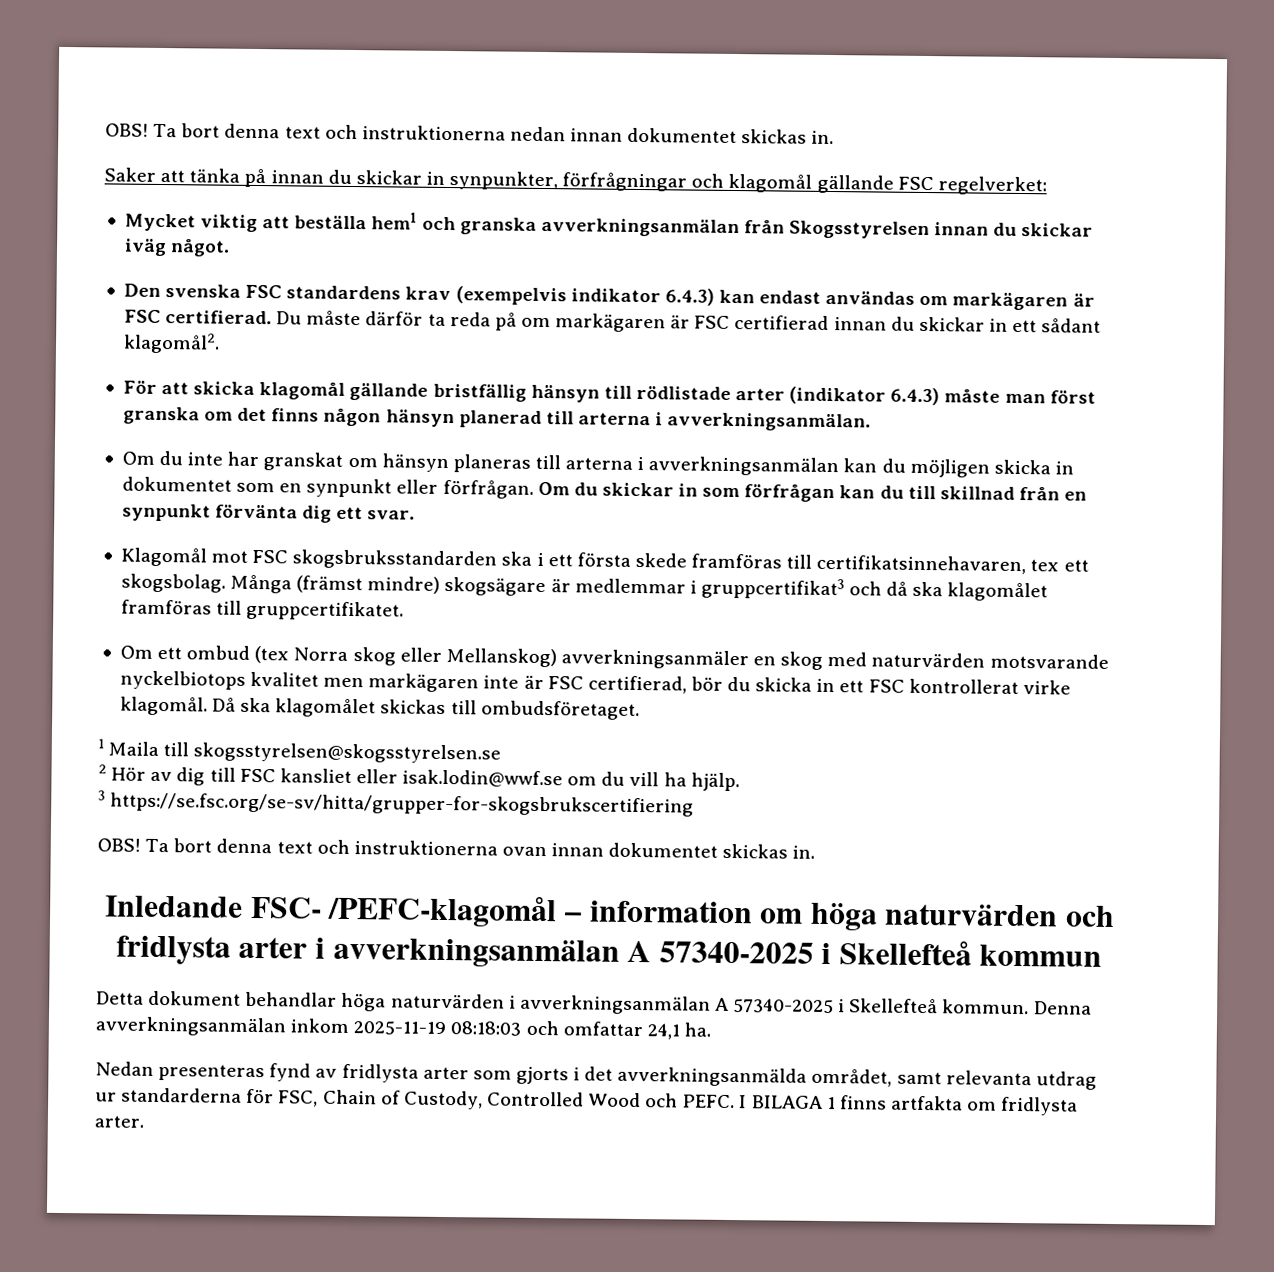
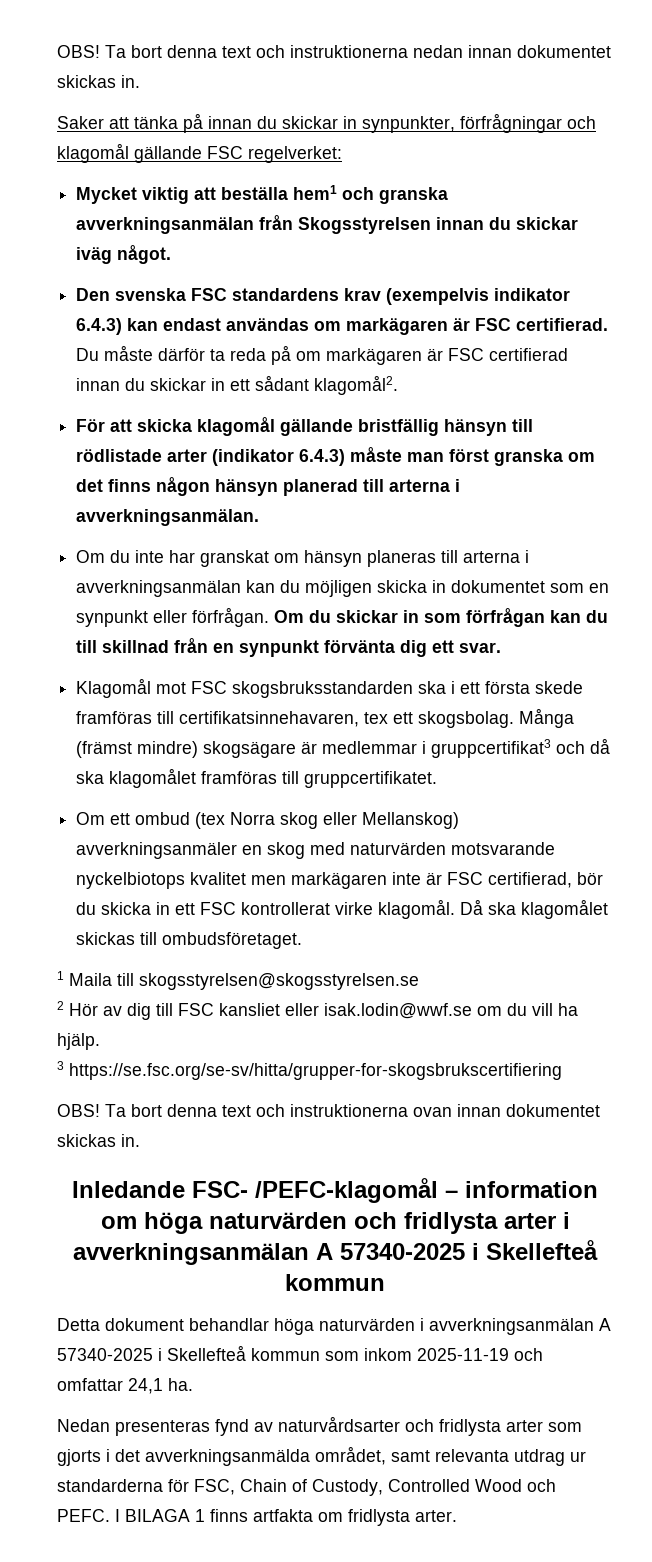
[942,999,1092,1015] [95,1016,286,1037] kommun. Denna avverkningsanmälan -> [251,1348,359,1361] kommun som
[450,1021,522,1036] 08:18:03 -> (509, 1354) none
(338, 1073) none -> [278,1416,434,1432] naturvårdsarter och

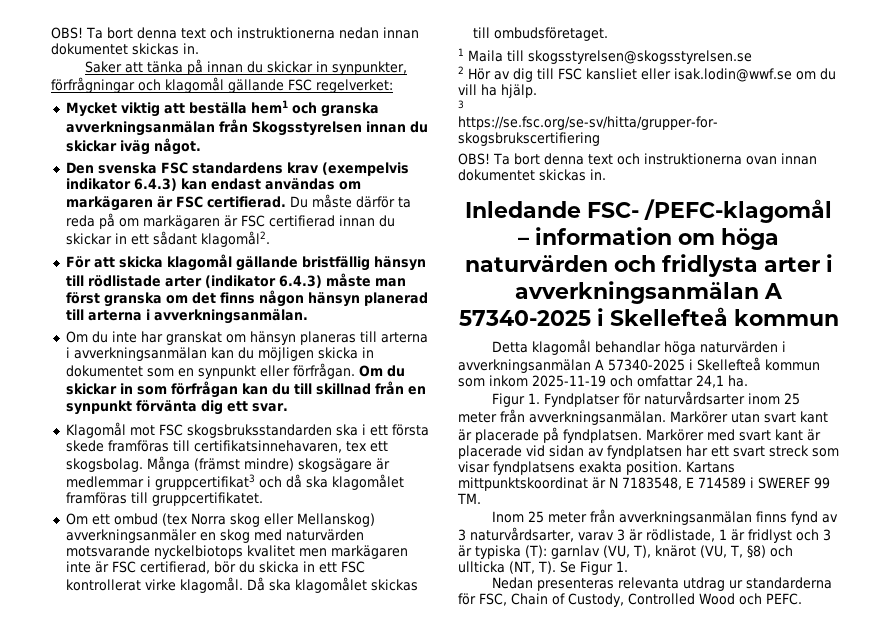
[105,1318,184,1331] dokument -> [532,339,592,355] klagomål
[57,1416,582,1436] [57,1446,430,1466] Nedan presenteras fynd av naturvårdsarter och fridlysta arter som gjorts i det avverkningsanmälda området, samt -> [492,391,801,407] [458,409,828,425] [458,427,821,443] [458,445,839,459] [458,461,735,475] [458,477,830,491] [457,493,481,504] [492,509,839,525] [458,527,831,543] [458,545,793,559] [458,561,628,575] [492,577,615,591] Figur 1. Fyndplatser för naturvårdsarter inom 25 meter från avverkningsanmälan. Markörer utan svart kant är placerade på fyndplatsen. Markörer med svart kant är placerade vid sidan av fyndplatsen har ett svart streck som visar fyndplatsens exakta position. Kartans mittpunktskoordinat är N 7183548, E 714589 i SWEREF 99 TM. // Inom 25 meter från avverkningsanmälan finns fynd av 3 naturvårdsarter, varav 3 är rödlistade, 1 är fridlyst och 3 är typiska (T): garnlav (VU, T), knärot (VU, T, §8) och ullticka (NT, T). Se Figur 1. // Nedan presenteras
[115,1509,457,1526] I BILAGA 1 finns artfakta om fridlysta arter. -> (802, 599) none

